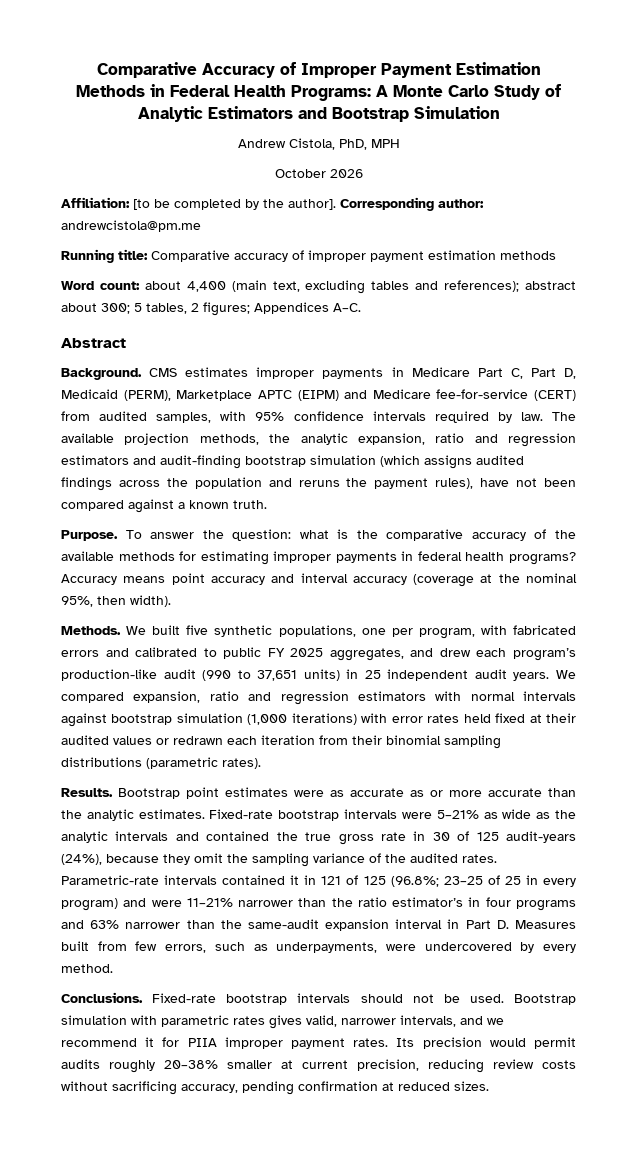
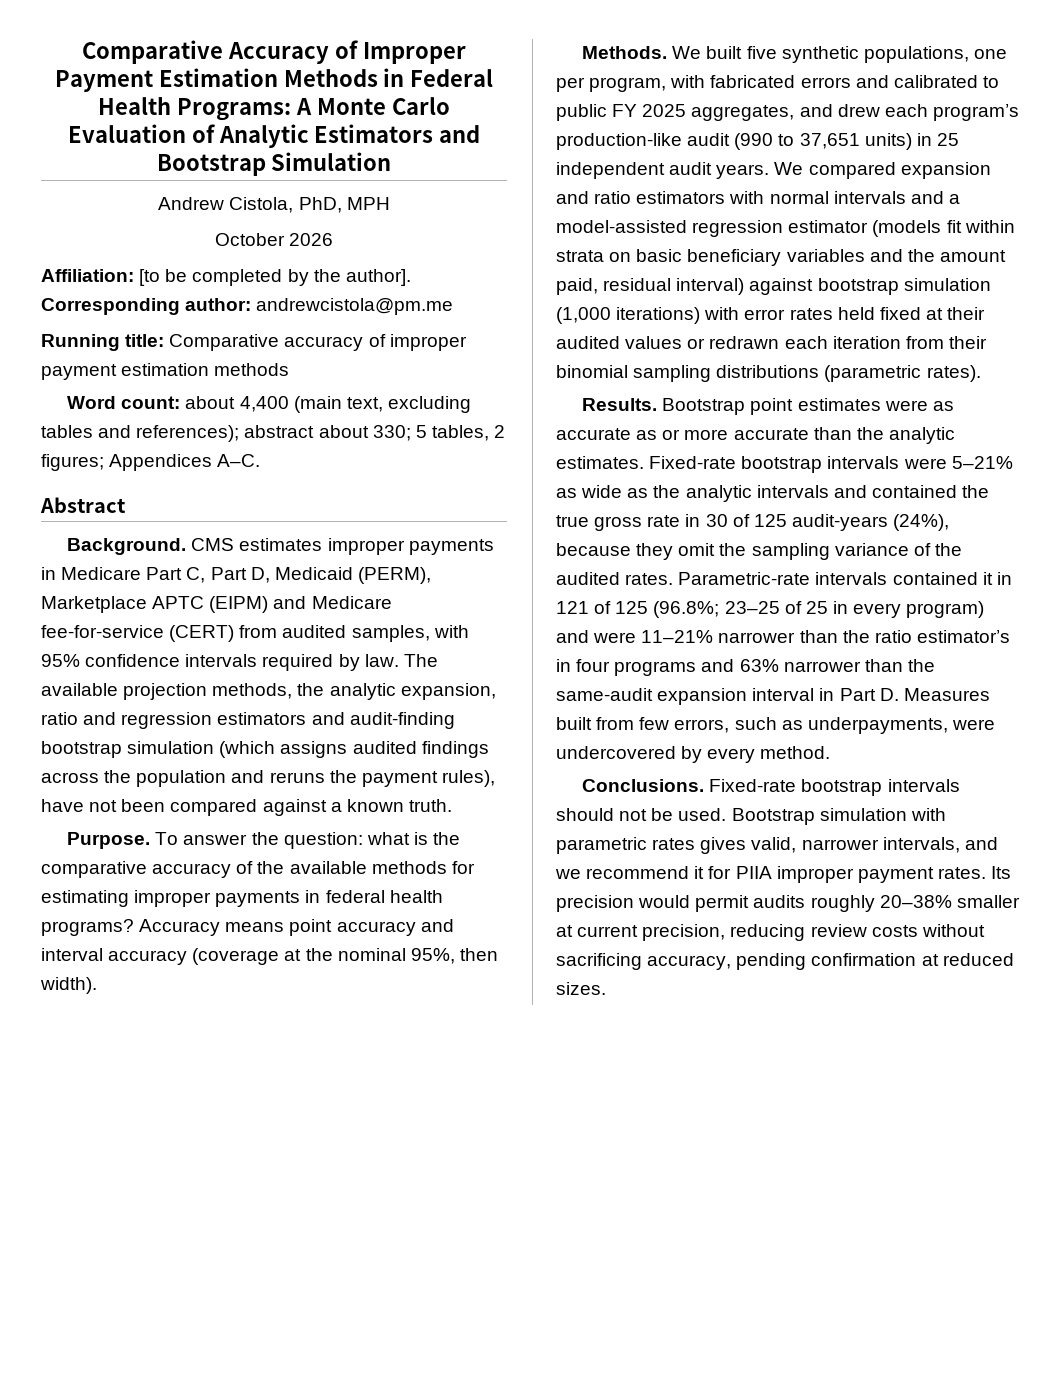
[494,85,540,100] Study -> [67,124,186,143] Evaluation
[101,303,130,314] 300; -> [372,425,411,441] 330;
[133,691,576,705] expansion, ratio and regression estimators with normal intervals -> [900,162,991,179] [556,191,960,204] [556,220,1015,237] [556,249,1006,266] [556,278,745,295] expansion and ratio estimators with normal intervals and a model-assisted regression estimator (models fit within strata on basic beneficiary variables and the amount paid, residual interval)

